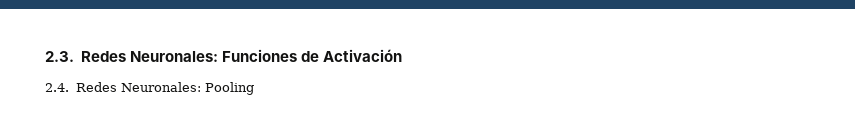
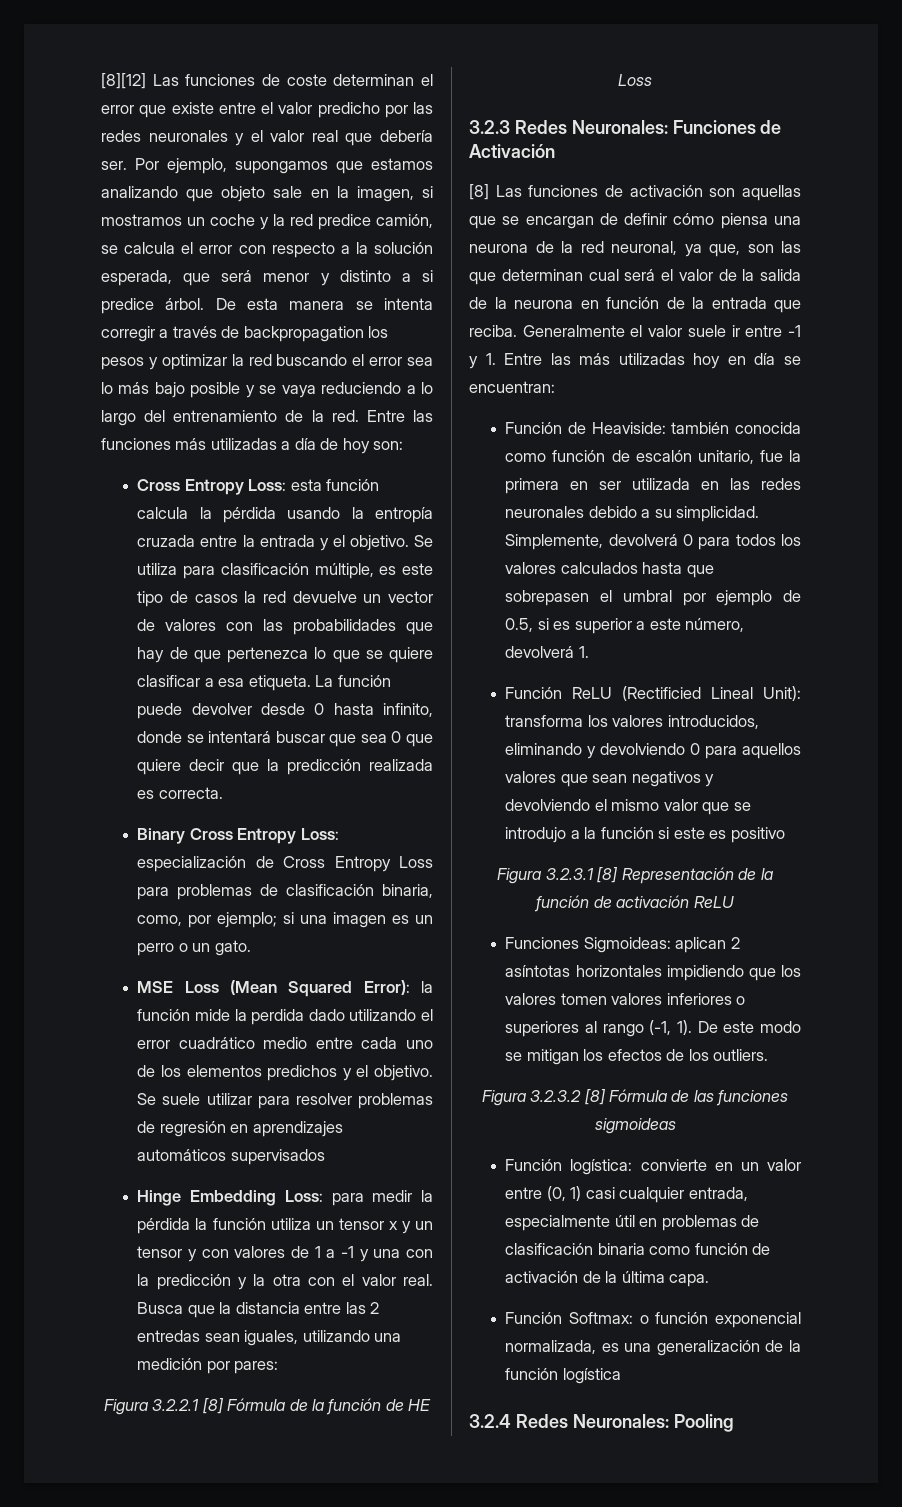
[45,51,74,62] 2.3. -> [101,73,433,89] [101,102,433,118] [101,130,433,146] [101,158,433,174] [101,186,433,202] [101,214,433,230] [101,242,433,258] [101,270,433,286] [101,298,433,314] [101,326,389,342] [101,354,433,370] [101,382,434,398] [101,410,433,426] [101,438,404,454] [137,479,380,495] [137,507,433,523] [137,535,433,551] [137,563,433,579] [137,591,433,607] [137,619,433,635] [137,647,433,663] [137,675,391,691] [137,703,433,719] [137,731,433,747] [137,759,433,775] [137,787,223,799] [137,828,339,844] [137,856,433,872] [137,884,433,900] [137,912,433,928] [137,940,251,956] [137,980,433,997] [137,1009,433,1025] [137,1037,433,1049] [137,1065,433,1081] [137,1093,433,1109] [137,1121,343,1137] [137,1149,325,1165] [137,1190,433,1206] [137,1218,433,1234] [137,1246,434,1262] [137,1274,433,1290] [137,1302,380,1318] [137,1330,402,1346] [137,1358,279,1374] [103,1398,432,1415] [618,74,652,86] [469,120,510,134] [8][12] Las funciones de coste determinan el error que existe entre el valor predicho por las redes neuronales y el valor real que debería ser. Por ejemplo, supongamos que estamos analizando que objeto sale en la imagen, si mostramos un coche y la red predice camión, se calcula el error con respecto a la solución esperada, que será menor y distinto a si predice árbol. De esta manera se intenta corregir a través de backpropagation los pesos y optimizar la red buscando el error sea lo más bajo posible y se vaya reduciendo a lo largo del entrenamiento de la red. Entre las funciones más utilizadas a día de hoy son: // Cross Entropy Loss: esta función calcula la pérdida usando la entropía cruzada entre la entrada y el objetivo. Se utiliza para clasificación múltiple, es este tipo de casos la red devuelve un vector de valores con las probabilidades que hay de que pertenezca lo que se quiere clasificar a esa etiqueta. La función puede devolver desde 0 hasta infinito, donde se intentará buscar que sea 0 que quiere decir que la predicción realizada es correcta. // Binary Cross Entropy Loss: especialización de Cross Entropy Loss para problemas de clasificación binaria, como, por ejemplo; si una imagen es un perro o un gato. // MSE Loss (Mean Squared Error): la función mide la perdida dado utilizando el error cuadrático medio entre cada uno de los elementos predichos y el objetivo. Se suele utilizar para resolver problemas de regresión en aprendizajes automáticos supervisados // Hinge Embedding Loss: para medir la pérdida la función utiliza un tensor x y un tensor y con valores de 1 a -1 y una con la predicción y la otra con el valor real. Busca que la distancia entre las 2 entredas sean iguales, utilizando una medición por pares: // Figura 3.2.2.1 [8] Fórmula de la función de HE Loss // 3.2.3
[45,83,69,92] 2.4. -> [469,184,801,201] [469,213,801,229] [469,241,801,257] [469,269,801,285] [469,297,801,313] [469,325,801,337] [469,353,801,369] [469,381,555,393] [505,422,801,434] [505,450,801,464] [505,478,801,494] [505,506,760,522] [505,534,801,550] [505,562,714,578] [505,590,801,606] [505,618,745,634] [505,646,589,658] [505,686,801,701] [505,715,759,729] [505,743,801,759] [505,771,715,787] [505,799,751,815] [505,827,785,843] [497,867,773,884] [534,895,734,912] [505,937,740,953] [505,965,801,981] [505,993,746,1005] [505,1020,801,1037] [505,1049,769,1065] [481,1089,789,1106] [594,1118,676,1134] [505,1159,801,1175] [505,1186,748,1203] [505,1215,760,1231] [505,1243,771,1255] [505,1271,710,1287] [505,1312,801,1328] [505,1340,801,1356] [505,1368,621,1384] [469,1414,511,1428] [8] Las funciones de activación son aquellas que se encargan de definir cómo piensa una neurona de la red neuronal, ya que, son las que determinan cual será el valor de la salida de la neurona en función de la entrada que reciba. Generalmente el valor suele ir entre -1 y 1. Entre las más utilizadas hoy en día se encuentran: // Función de Heaviside: también conocida como función de escalón unitario, fue la primera en ser utilizada en las redes neuronales debido a su simplicidad. Simplemente, devolverá 0 para todos los valores calculados hasta que sobrepasen el umbral por ejemplo de 0.5, si es superior a este número, devolverá 1. // Función ReLU (Rectificied Lineal Unit): transforma los valores introducidos, eliminando y devolviendo 0 para aquellos valores que sean negativos y devolviendo el mismo valor que se introdujo a la función si este es positivo // Figura 3.2.3.1 [8] Representación de la función de activación ReLU // Funciones Sigmoideas: aplican 2 asíntotas horizontales impidiendo que los valores tomen valores inferiores o superiores al rango (-1, 1). De este modo se mitigan los efectos de los outliers. // Figura 3.2.3.2 [8] Fórmula de las funciones sigmoideas // Función logística: convierte en un valor entre (0, 1) casi cualquier entrada, especialmente útil en problemas de clasificación binaria como función de activación de la última capa. // Función Softmax: o función exponencial normalizada, es una generalización de la función logística // 3.2.4

